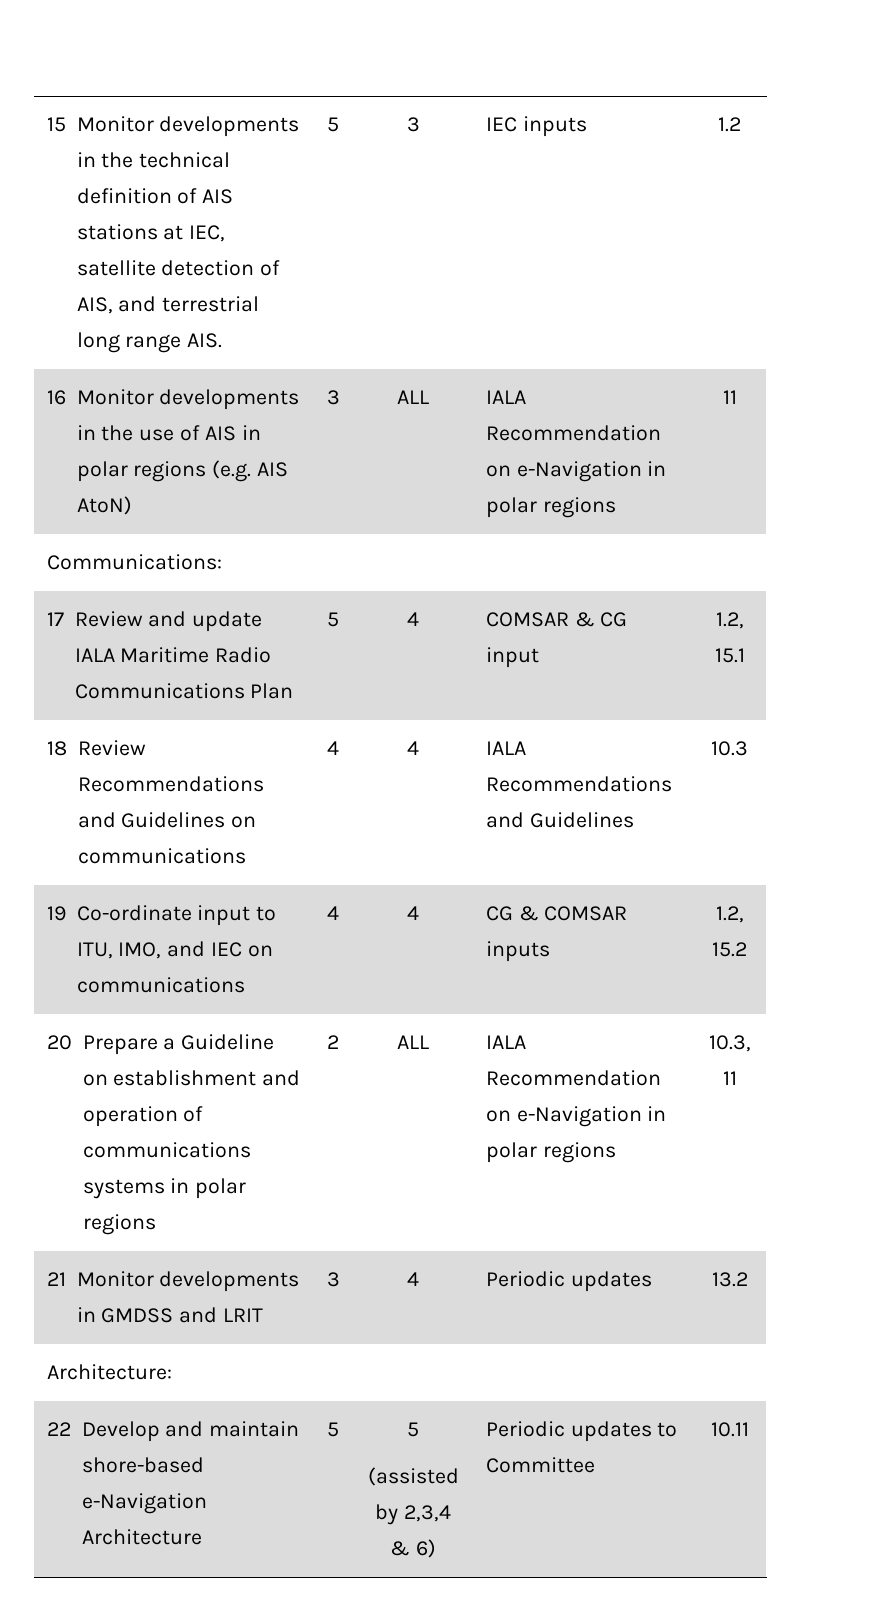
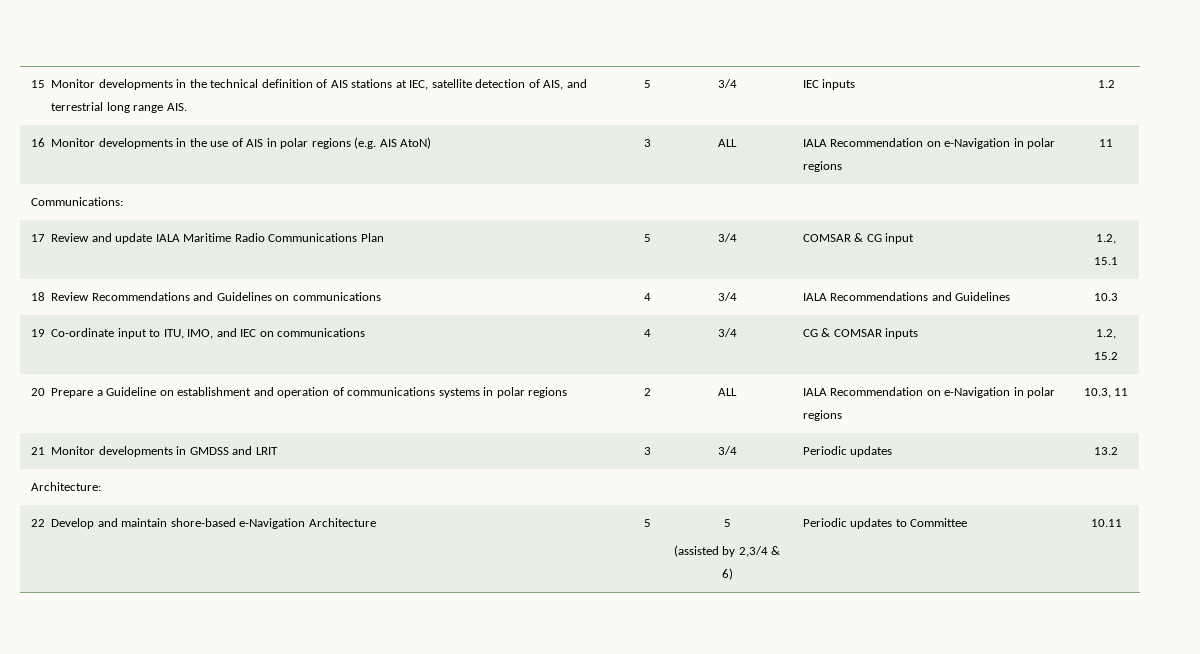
[406,117,420,132] 3 -> [717,79,737,88] 3/4
[407,612,419,626] 4 -> [717,233,737,242] 3/4
[407,741,419,755] 4 -> [717,292,737,301] 3/4
[407,906,419,920] 4 -> [717,328,737,337] 3/4
[407,1272,419,1286] 4 -> [717,446,737,455] 3/4
[403,1505,451,1522] 2,3,4 -> [738,546,768,557] 2,3/4

